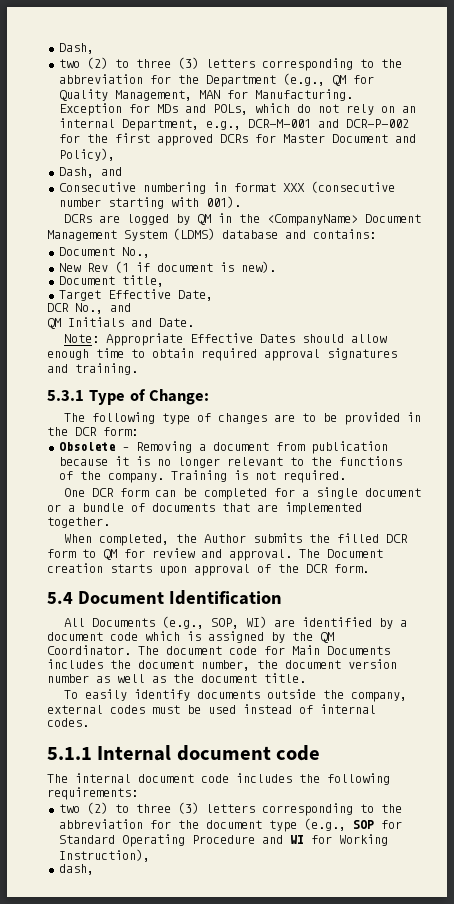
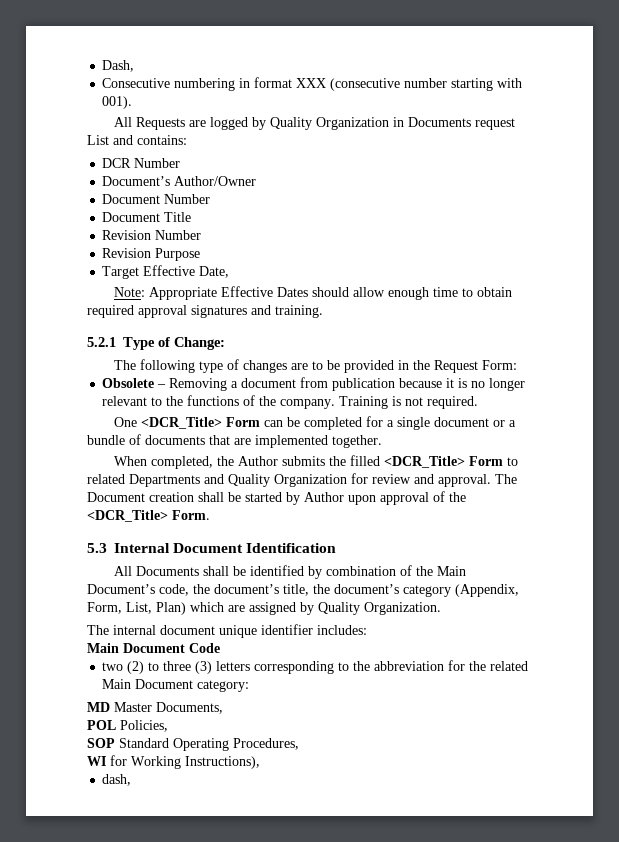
[58,43,94,54] [58,57,402,71] [58,73,374,87] [58,89,353,101] [58,103,416,116] [58,118,409,131] [58,133,416,146] [58,148,115,161] [58,167,122,178] Dash, // two (2) to three (3) letters corresponding to the abbreviation for the Department (e.g., QM for Quality Management, MAN for Manufacturing. Exception for MDs and POLs, which do not rely on an internal Department, e.g., DCR-M-001 and DCR-P-002 for the first approved DCRs for Master Document and Policy), // Dash, and -> [102,60,135,72] Dash,
[64,214,93,223] DCRs -> [113,117,185,130] All Requests
[197,213,422,226] [47,228,376,241] [58,247,150,258] [58,261,276,273] [58,275,164,287] [58,289,213,301] [47,303,131,314] [47,317,194,329] QM in the <CompanyName> Document Management System (LDMS) database and contains: // Document No., // New Rev (1 if document is new). // Document title, // Target Effective Date, // DCR No., and // QM Initials and Date. -> [269,117,515,130] [87,135,187,145] [102,158,181,168] [102,176,257,186] [102,194,211,204] [102,212,192,222] [102,230,202,240] [102,248,201,261] [102,265,230,279] Quality Organization in Documents request List and contains: // DCR Number // Document’s Author/Owner // Document Number // Document Title // Revision Number // Revision Purpose // Target Effective Date,
[47,390,84,401] 5.3.1 -> [87,337,116,347] 5.2.1
[75,427,138,436] DCR form: -> [433,360,517,373] Request Form:
[92,488,150,497] DCR form -> [140,417,260,429] <DCR_Title> Form
[386,534,409,543] [47,549,117,560] DCR form to QM -> [383,456,518,468] [87,474,347,487] <DCR_Title> Form to related Departments and Quality Organization
[110,564,369,576] [47,590,283,605] [64,616,408,629] [47,631,334,643] [47,645,390,655] [47,659,397,671] [47,673,306,683] [64,689,408,702] [47,704,376,714] [47,718,89,727] [47,745,321,761] [47,773,390,785] [47,787,138,800] starts upon approval of the DCR form. // 5.4 Document Identification // All Documents (e.g., SOP, WI) are identified by a document code which is assigned by the QM Coordinator. The document code for Main Documents includes the document number, the document version number as well as the document title. // To easily identify documents outside the company, external codes must be used instead of internal codes. // 5.1.1 Internal document code // The internal document code includes the following requirements: -> [198,491,466,505] [87,510,210,522] [87,543,337,553] [113,565,466,579] [87,584,519,597] [87,602,441,615] [87,624,367,638] [87,643,220,653] shall be started by Author upon approval of the <DCR_Title> Form. // 5.3 Internal Document Identification // All Documents shall be identified by combination of the Main Document’s code, the document’s title, the document’s category (Appendix, Form, List, Plan) which are assigned by Quality Organization. // The internal document unique identifier includes: // Main Document Code
[205,818,402,832] [58,834,283,847] document type (e.g., SOP for Standard Operating Procedure and -> [490,661,529,671] [102,679,250,692] [87,702,223,714] [87,720,168,732] [87,738,299,751] related Main Document category: // MD Master Documents, // POL Policies, // SOP Standard Operating Procedures, //
[58,849,150,862] Instruction), -> [185,756,260,769] Instructions),

